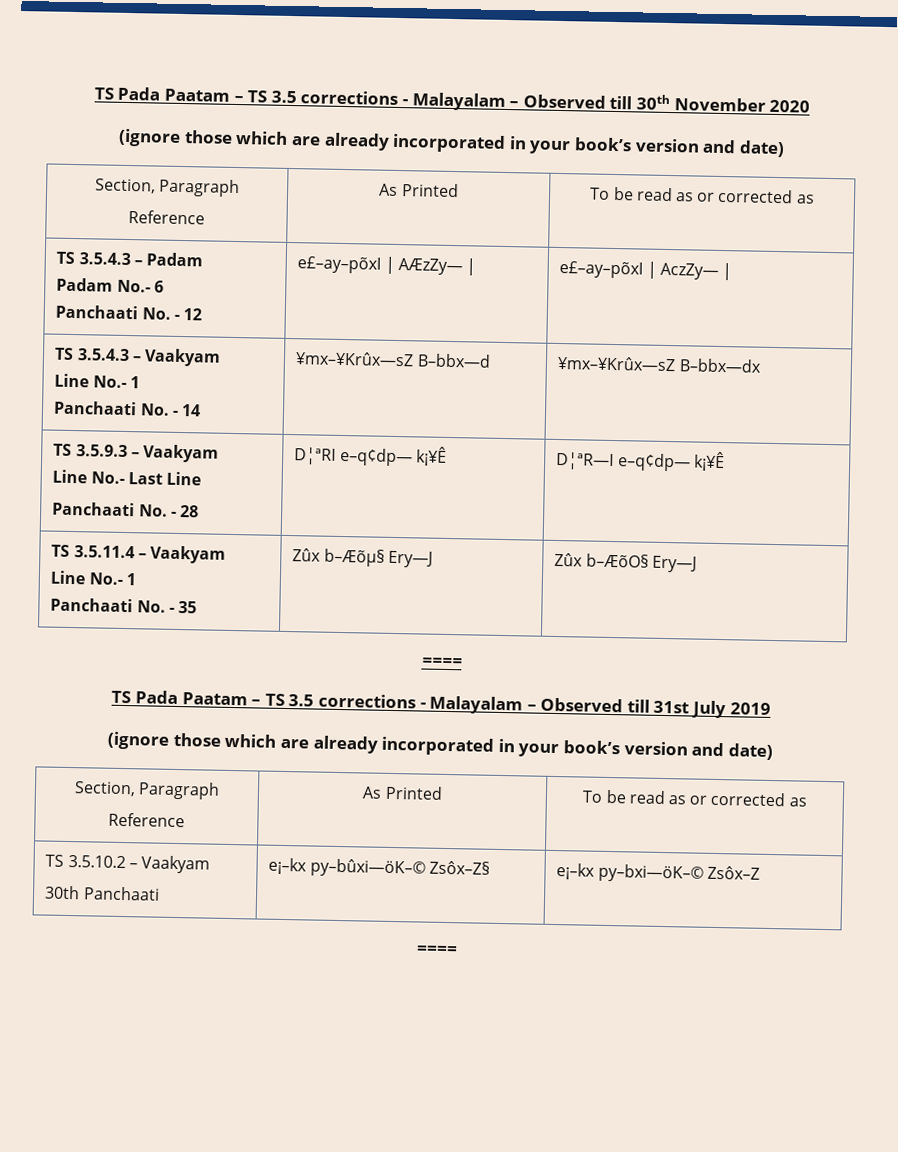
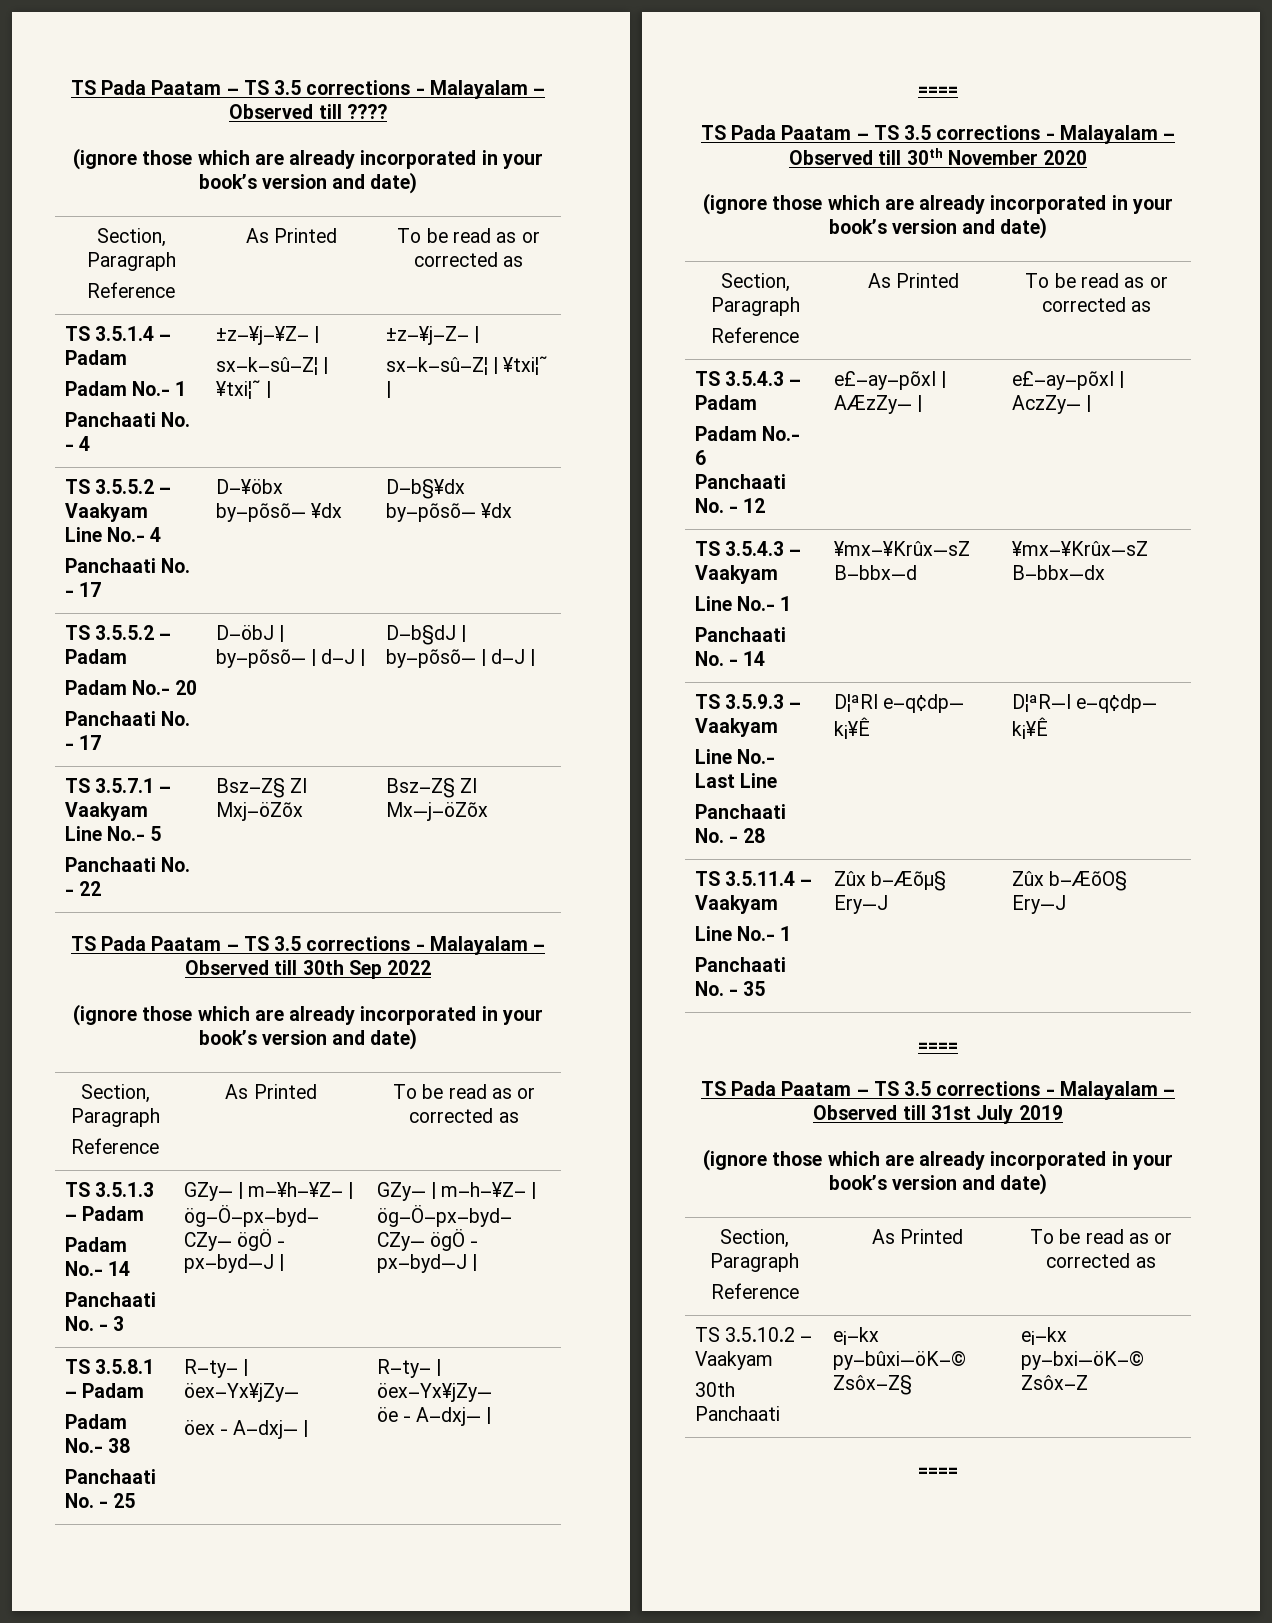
(633, 102) none -> [346,104,387,119] [73,148,543,170] [198,172,418,194] [96,228,166,247] [86,252,176,271] [87,282,175,298] [245,228,338,243] [397,228,540,243] [413,252,524,267] [64,326,172,341] [64,350,127,365] [64,381,187,396] [64,412,190,427] [64,436,90,451] [215,326,319,345] [215,357,328,375] [215,380,271,399] [385,326,479,345] [385,356,549,375] [385,381,391,398] [64,479,172,494] [64,503,148,522] [64,527,162,542] [64,558,190,573] [64,582,101,597] [215,479,283,494] [215,503,342,522] [385,479,465,499] [385,503,512,522] [64,625,172,640] [64,649,127,664] [64,680,198,695] [64,711,190,726] [64,735,101,750] [215,625,284,642] [215,649,366,668] [385,625,466,645] [385,649,536,668] [64,778,172,793] [64,802,148,821] [64,826,162,841] [64,857,190,872] [64,881,101,896] [215,778,307,798] [215,802,303,821] [385,778,477,798] [385,802,488,821] [70,936,546,955] [184,960,432,979] [73,1004,543,1026] [198,1028,418,1050] [80,1084,150,1103] [70,1108,160,1127] [71,1138,159,1154] [225,1084,317,1099] [392,1084,536,1099] [409,1108,519,1123] [64,1182,154,1197] [64,1206,144,1221] [64,1237,127,1252] [64,1261,130,1276] [64,1292,156,1307] [64,1316,125,1331] [183,1182,354,1201] [183,1205,319,1227] [183,1229,286,1251] [183,1254,284,1273] [376,1182,537,1201] [376,1205,512,1227] [376,1229,479,1251] [376,1254,477,1273] [64,1359,154,1374] [64,1383,144,1398] [64,1414,127,1429] [64,1438,130,1453] [64,1469,156,1484] [64,1493,136,1508] [183,1359,248,1378] [183,1383,299,1402] [183,1420,309,1439] [376,1359,441,1378] [376,1383,492,1402] [376,1407,492,1426] [918,86,958,95] [700,125,1176,144] [788,150,902,165] ???? // (ignore those which are already incorporated in your book’s version and date) // Section, Paragraph // Reference | As Printed | To be read as or corrected as // TS 3.5.1.4 – Padam // Padam No.- 1 // Panchaati No. - 4 | ±z–¥j–¥Z– | // sx–k–sû–Z¦ | ¥txi¦˜ | | ±z–¥j–Z– | // sx–k–sû–Z¦ | ¥txi¦˜ | // TS 3.5.5.2 – Vaakyam // Line No.- 4 // Panchaati No. - 17 | D–¥öbx by–põsõ— ¥dx | D–b§¥dx by–põsõ— ¥dx // TS 3.5.5.2 – Padam // Padam No.- 20 // Panchaati No. - 17 | D–öbJ | by–põsõ— | d–J | | D–b§dJ | by–põsõ— | d–J | // TS 3.5.7.1 – Vaakyam // Line No.- 5 // Panchaati No. - 22 | Bsz–Z§ ZI Mxj–öZõx | Bsz–Z§ ZI Mx—j–öZõx // TS Pada Paatam – TS 3.5 corrections - Malayalam – Observed till 30th Sep 2022 // (ignore those which are already incorporated in your book’s version and date) // Section, Paragraph // Reference | As Printed | To be read as or corrected as // TS 3.5.1.3 – Padam // Padam No.- 14 // Panchaati No. - 3 | GZy— | m–¥h–¥Z– | ög–Ö–px–byd– CZy— ögÖ - px–byd—J | | GZy— | m–h–¥Z– | ög–Ö–px–byd– CZy— ögÖ - px–byd—J | // TS 3.5.8.1 – Padam // Padam No.- 38 // Panchaati No. - 25 | R–ty– | öex–Yx¥jZy— // öex - A–dxj— | | R–ty– | öex–Yx¥jZy— // öe - A–dxj— | // ==== // TS Pada Paatam – TS 3.5 corrections - Malayalam – Observed till

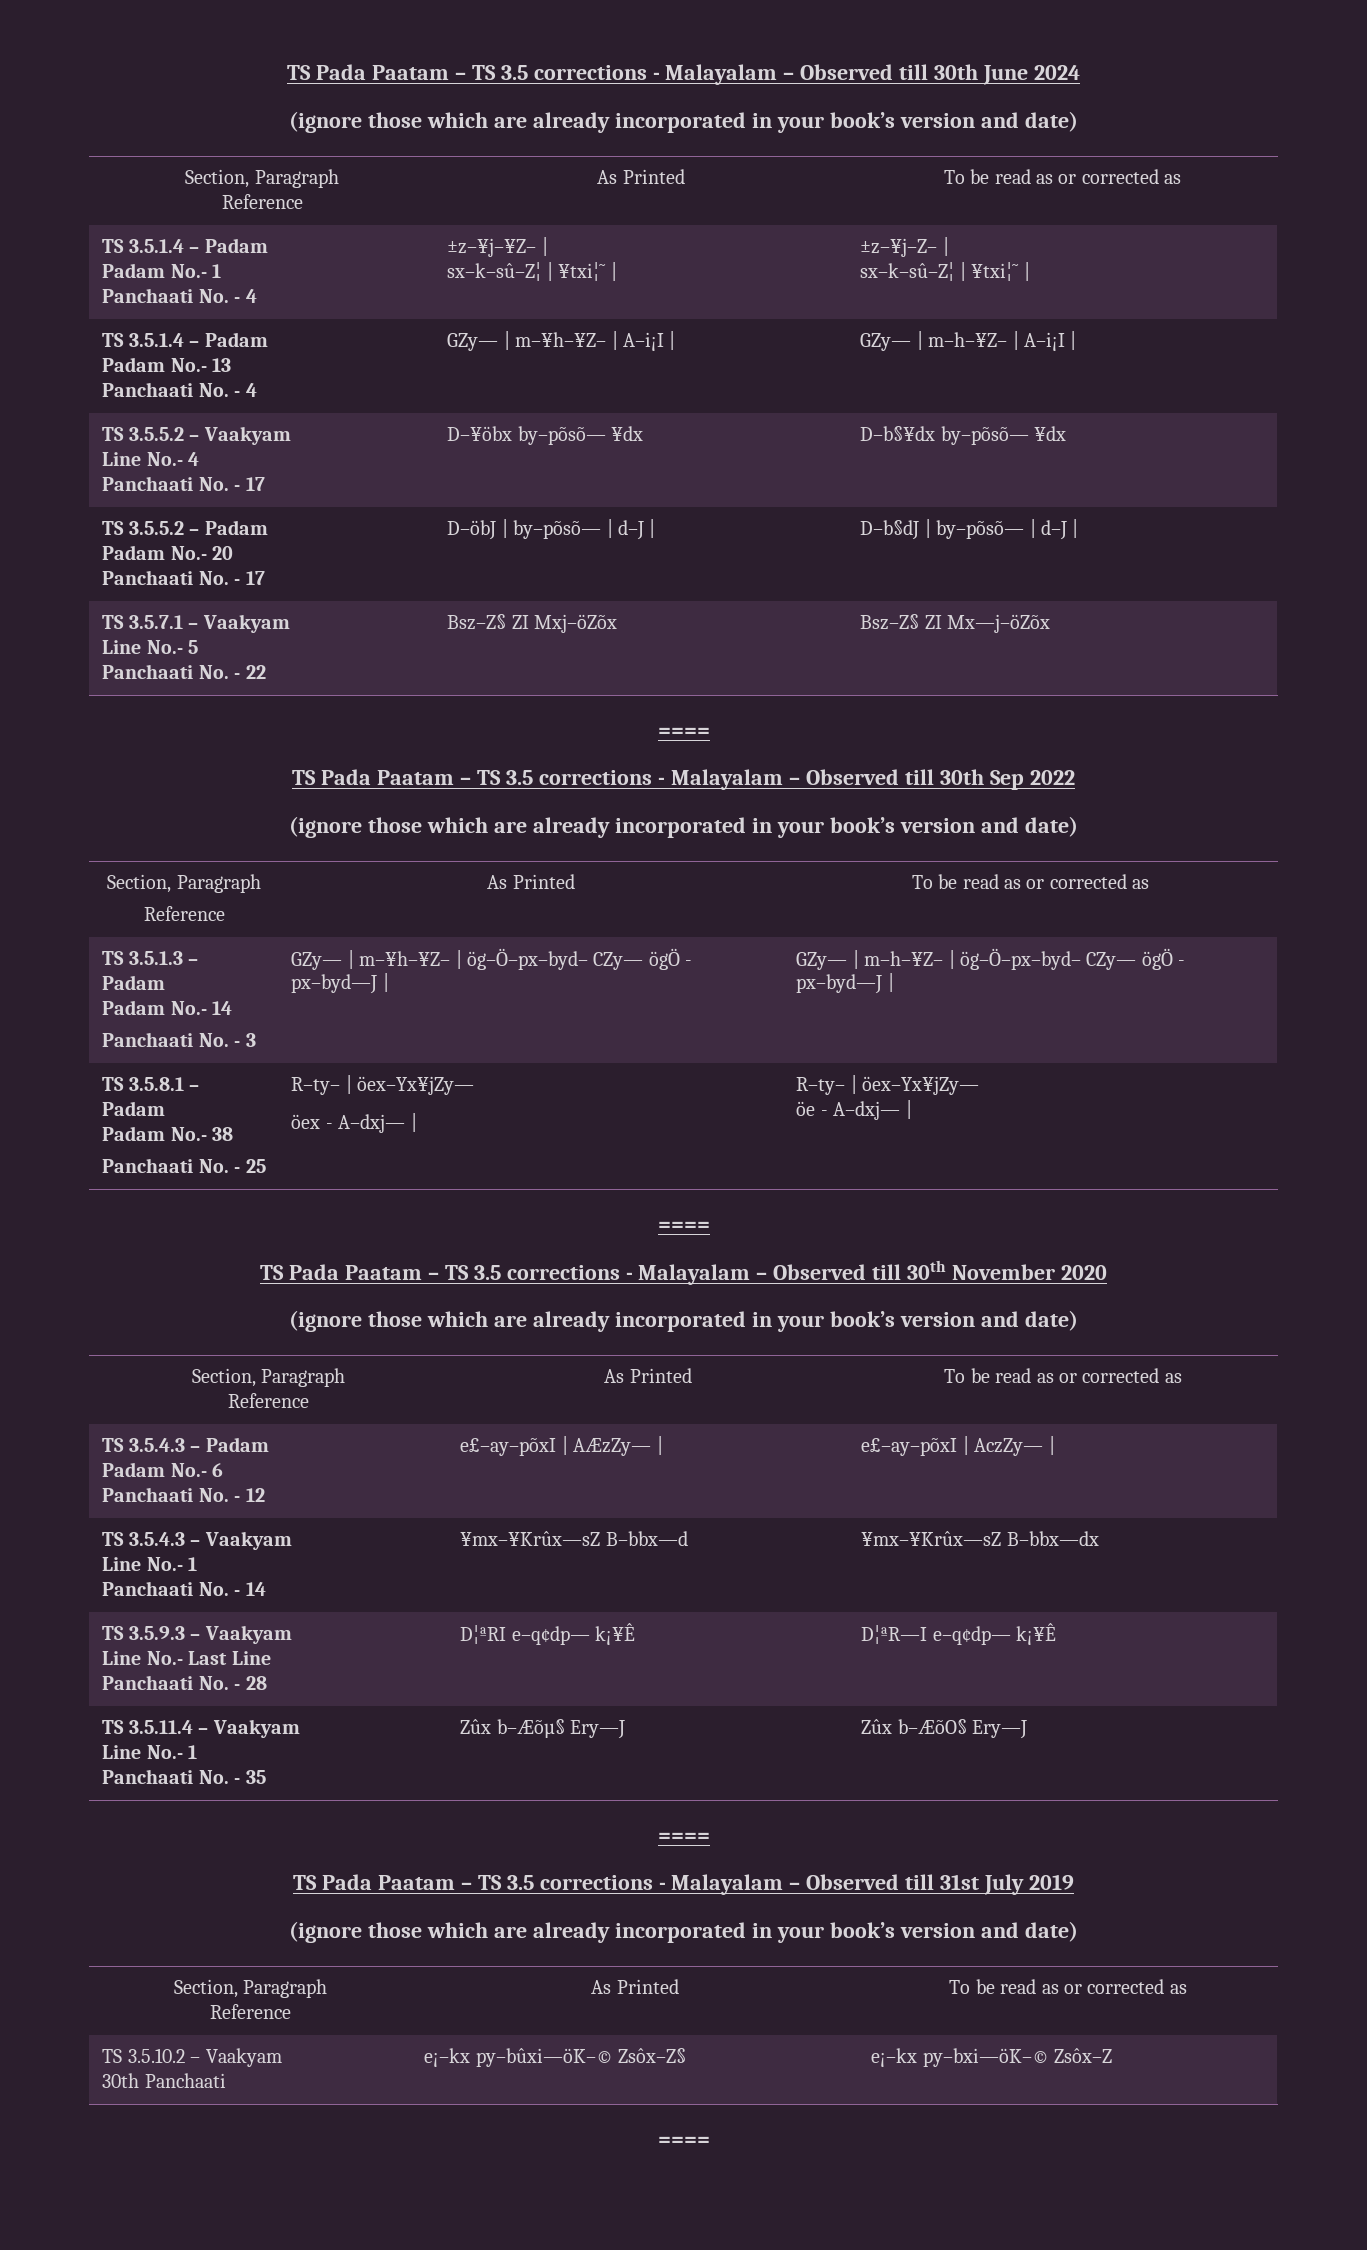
[346,104,387,119] ???? -> [934,64,1081,85] 30th June 2024
(391, 389) none -> [102,332,268,347] [102,357,232,372] [102,382,257,397] [447,331,676,351] [860,331,1077,351] // TS 3.5.1.4 – Padam // Padam No.- 13 // Panchaati No. - 4 | GZy— | m–¥h–¥Z– | A–i¡I | | GZy— | m–h–¥Z– | A–i¡I |
(488, 811) none -> [657,727,710,737] // ====

